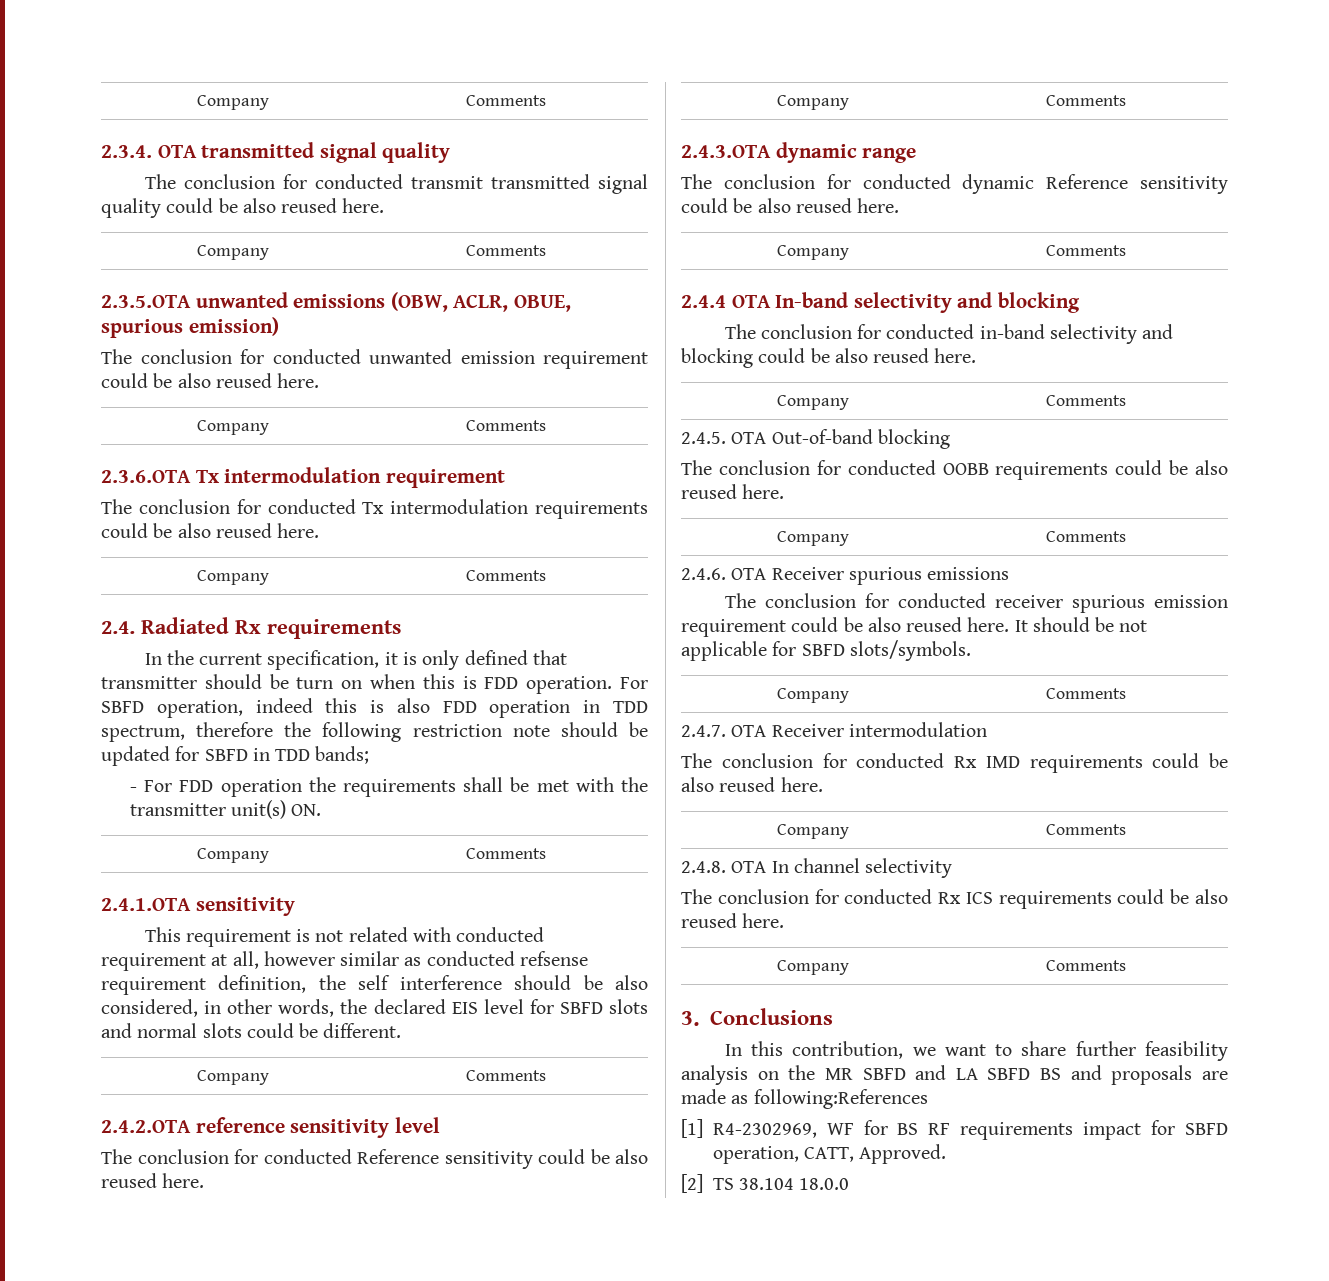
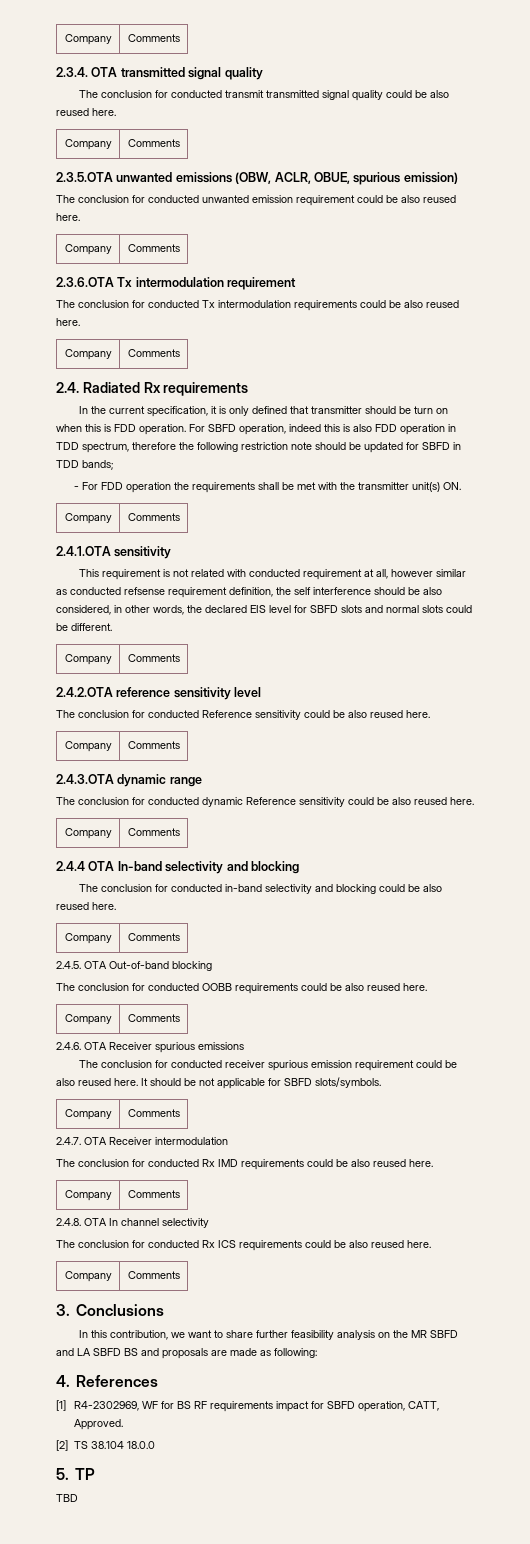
[753,1089,928,1109] following:References -> [274,1348,317,1358] [56,1375,158,1387] following: // 4. References
(850, 1184) none -> [56,1468,95,1480] [56,1494,78,1502] // 5. TP // TBD

